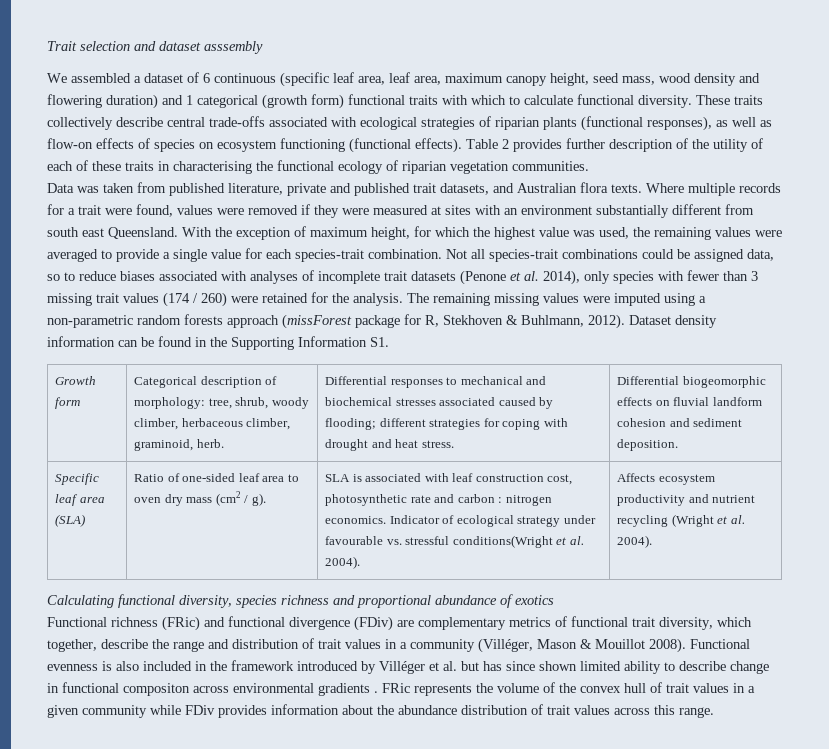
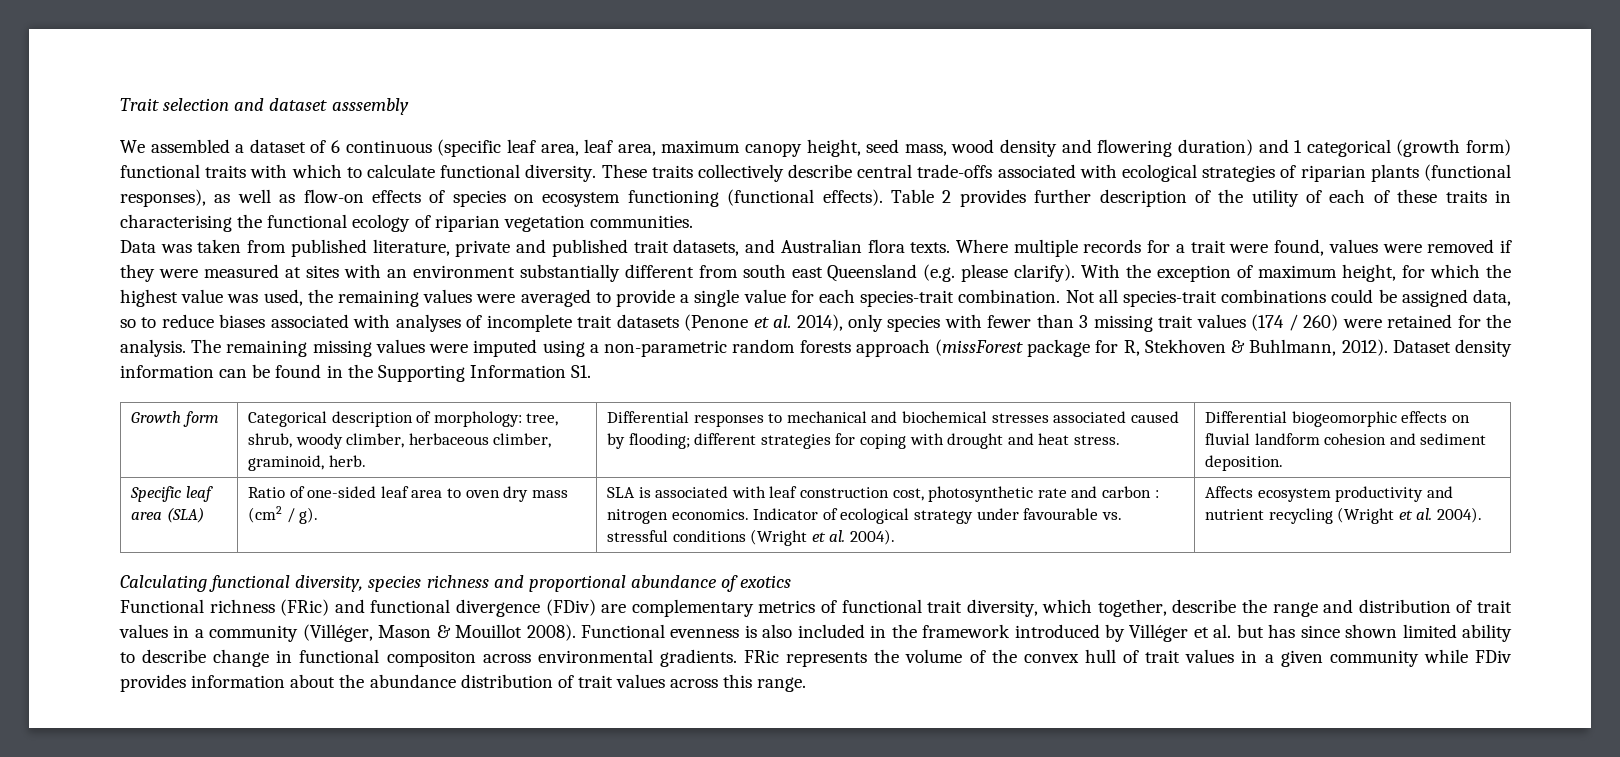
[108,227,178,239] Queensland. -> [827,264,1076,282] Queensland (e.g. please clarify).
[452,535,553,548] conditions(Wright -> [672,529,808,546] conditions (Wright
[318,683,378,696] gradients . -> [659,649,737,667] gradients.

